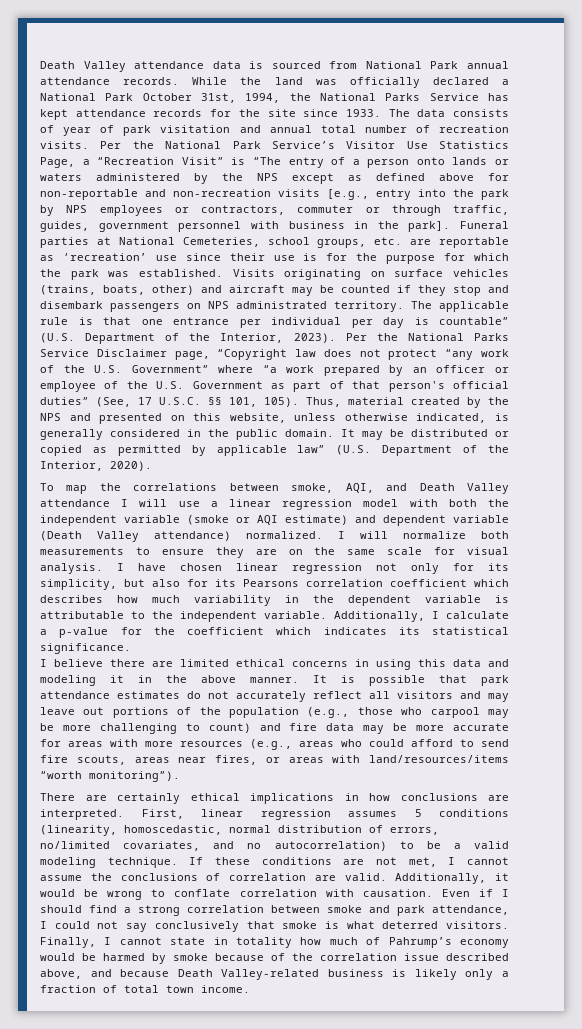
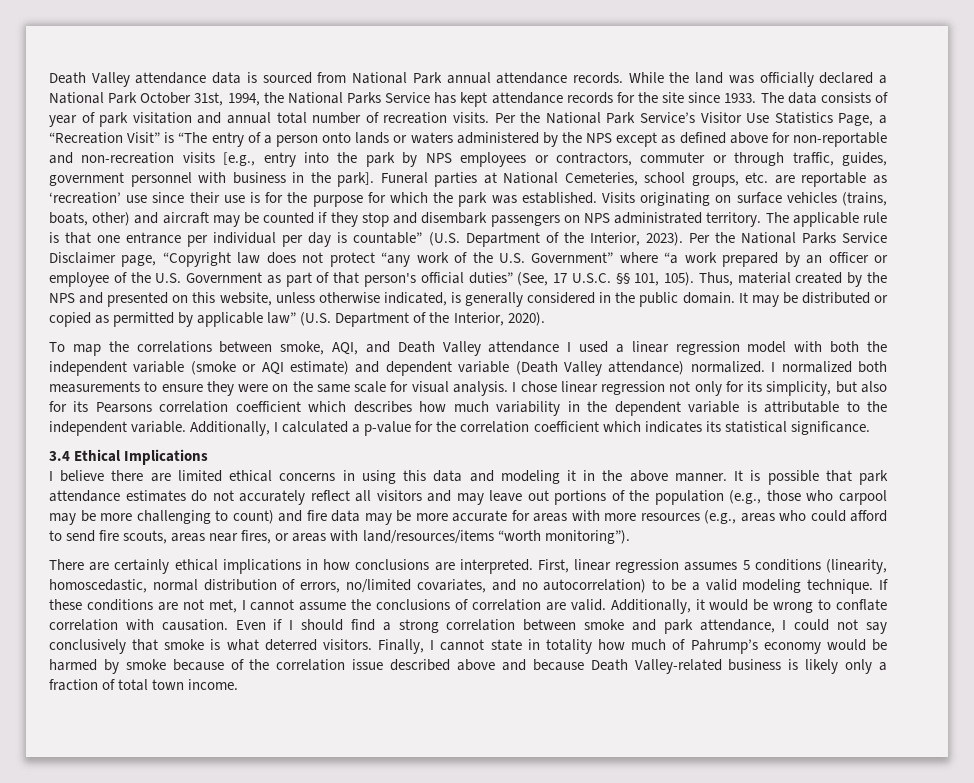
[139,499,200,507] will use -> [579,341,609,353] used
[360,531,466,539] will normalize -> [781,361,852,373] normalized
[255,549,277,555] are -> [238,384,269,392] were
[138,563,222,571] have chosen -> [520,381,557,392] chose
[446,611,509,619] calculate -> [282,421,349,433] calculated
(175, 631) none -> [460,421,530,433] correlation
(131, 648) none -> [49,449,209,465] // 3.4 Ethical Implications
[40,969,82,979] above, -> [457,659,496,671] above

